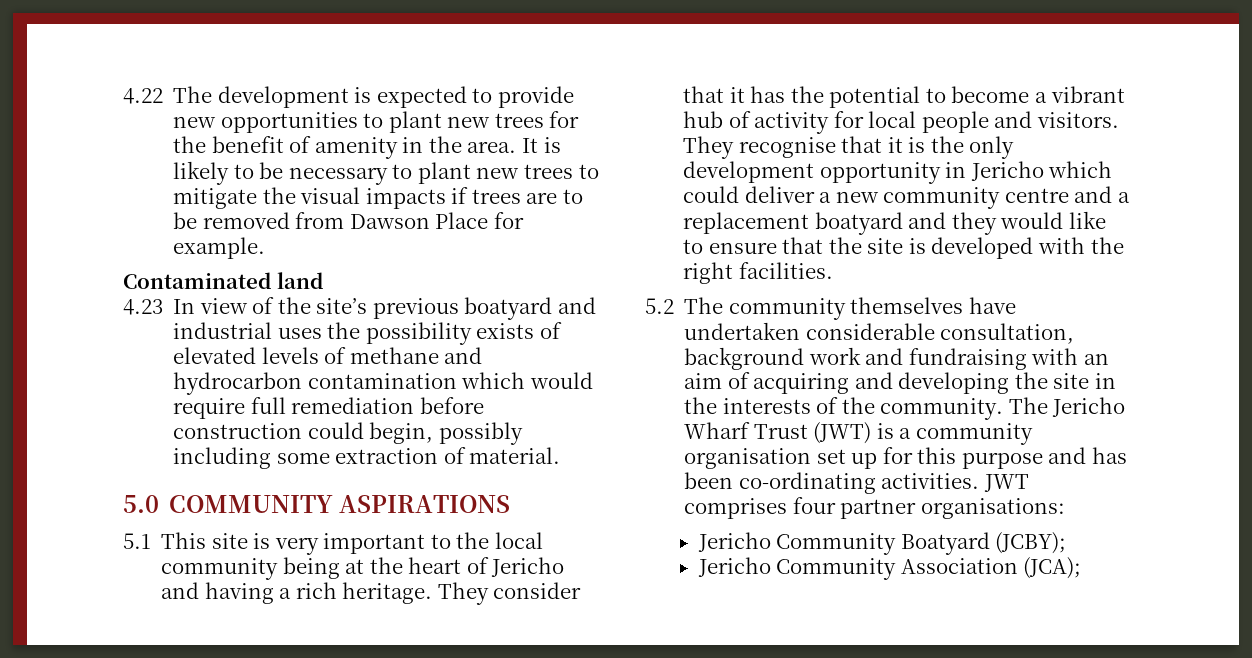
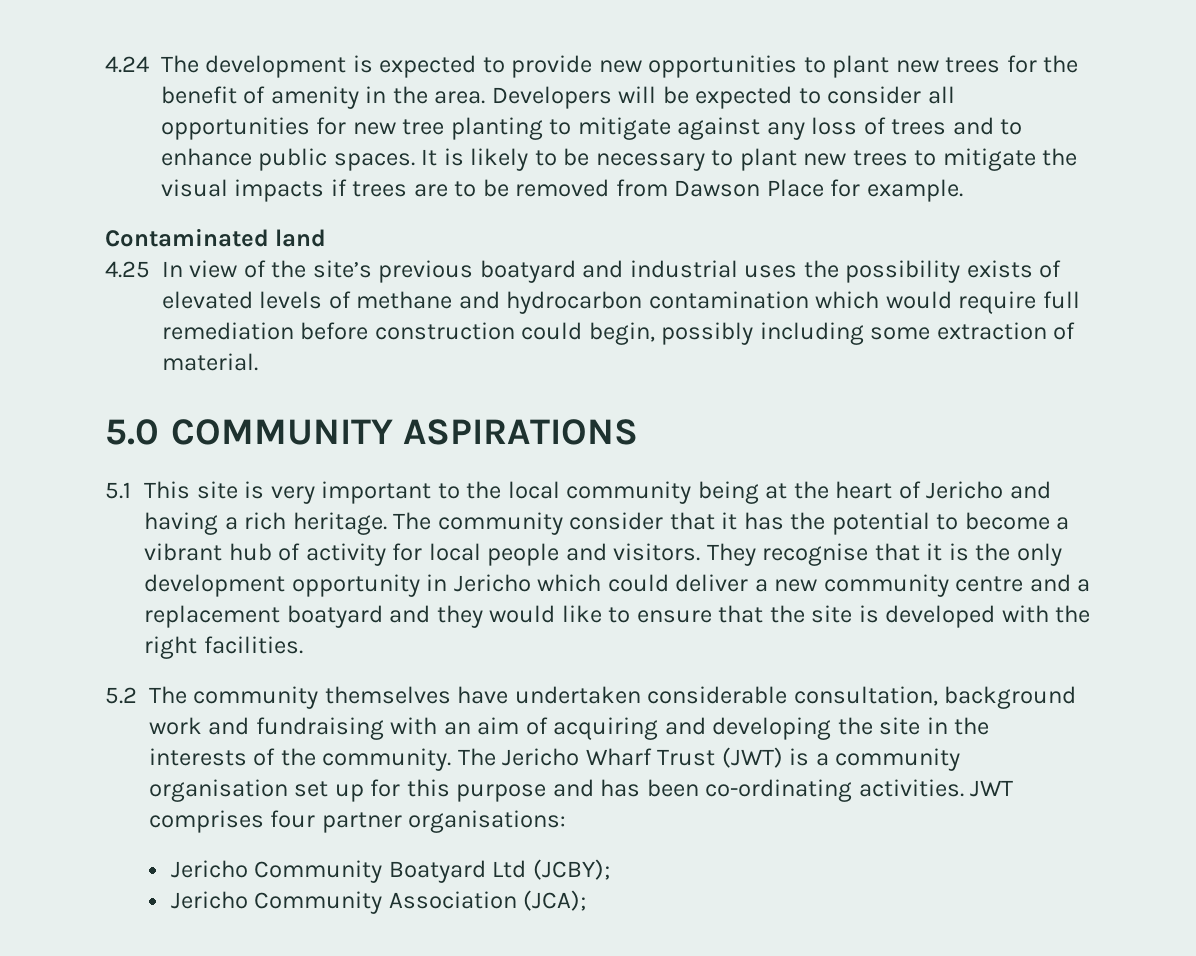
[123,88,163,104] 4.22 -> [105,56,149,73] 4.24
(517, 147) none -> [491,86,955,109] [161,117,1023,140] [161,148,415,171] Developers will be expected to consider all opportunities for new tree planting to mitigate against any loss of trees and to enhance public spaces.
[123,299,163,315] 4.23 -> [105,261,150,278] 4.25
[437,582,489,605] They -> [393,512,563,535] The community
(990, 543) none -> [492,860,527,878] Ltd

